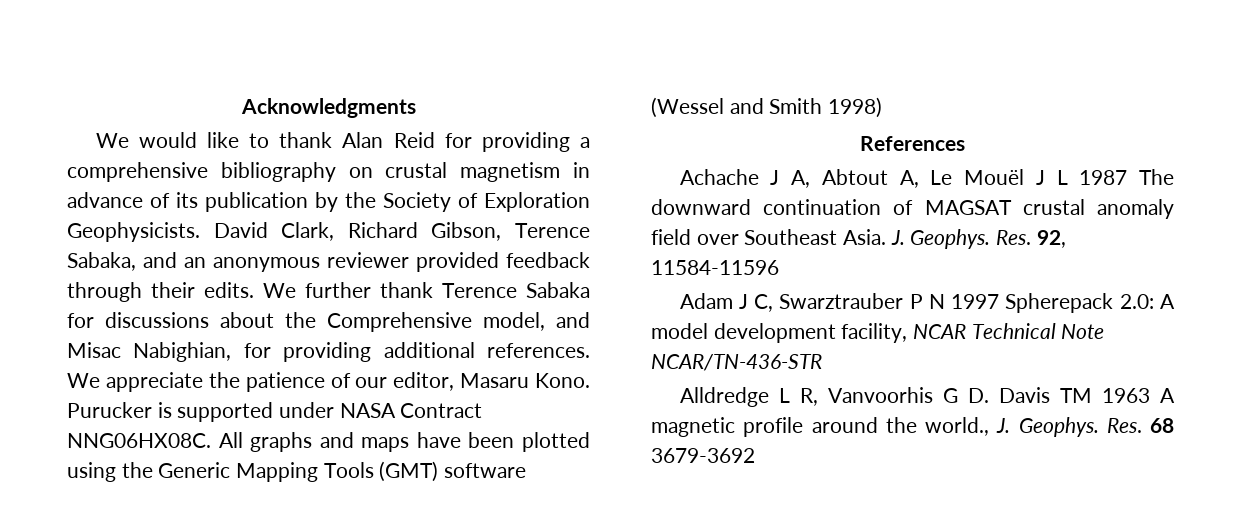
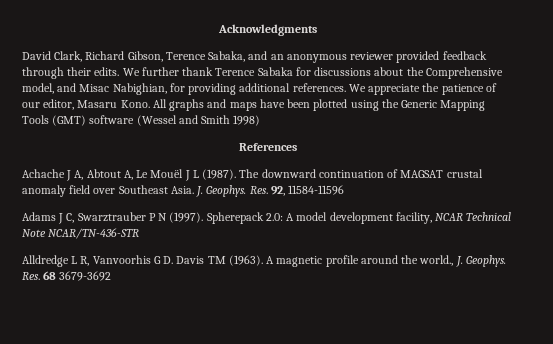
[95,132,590,152] [67,162,590,182] [67,192,590,212] [67,222,200,242] We would like to thank Alan Reid for providing a comprehensive bibliography on crustal magnetism in advance of its publication by the Society of Exploration Geophysicists. -> (317, 30) none
[67,402,483,422] [67,433,211,448] Purucker is supported under NASA Contract NNG06HX08C. -> (150, 104) none
[1079,170,1128,185] 1987 -> [202,169,237,180] (1987).
[679,293,733,309] Adam -> [22,212,56,221] Adams
[951,294,1000,309] 1997 -> [169,212,204,223] (1997).
[1101,388,1150,403] 1963 -> [228,255,263,266] (1963).

